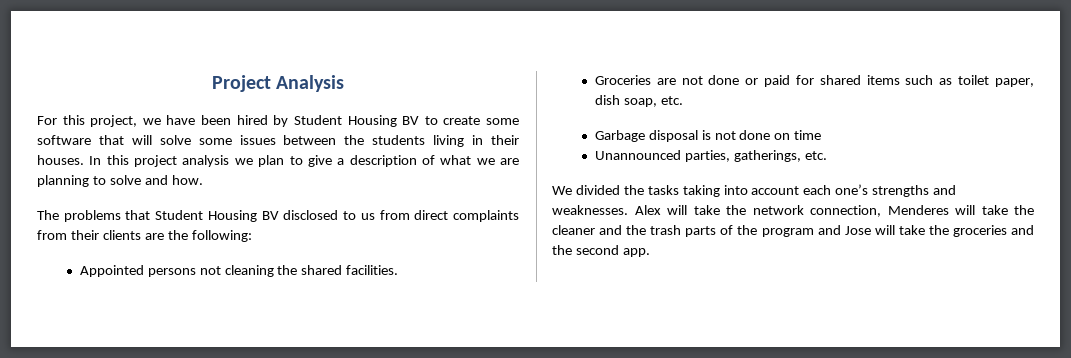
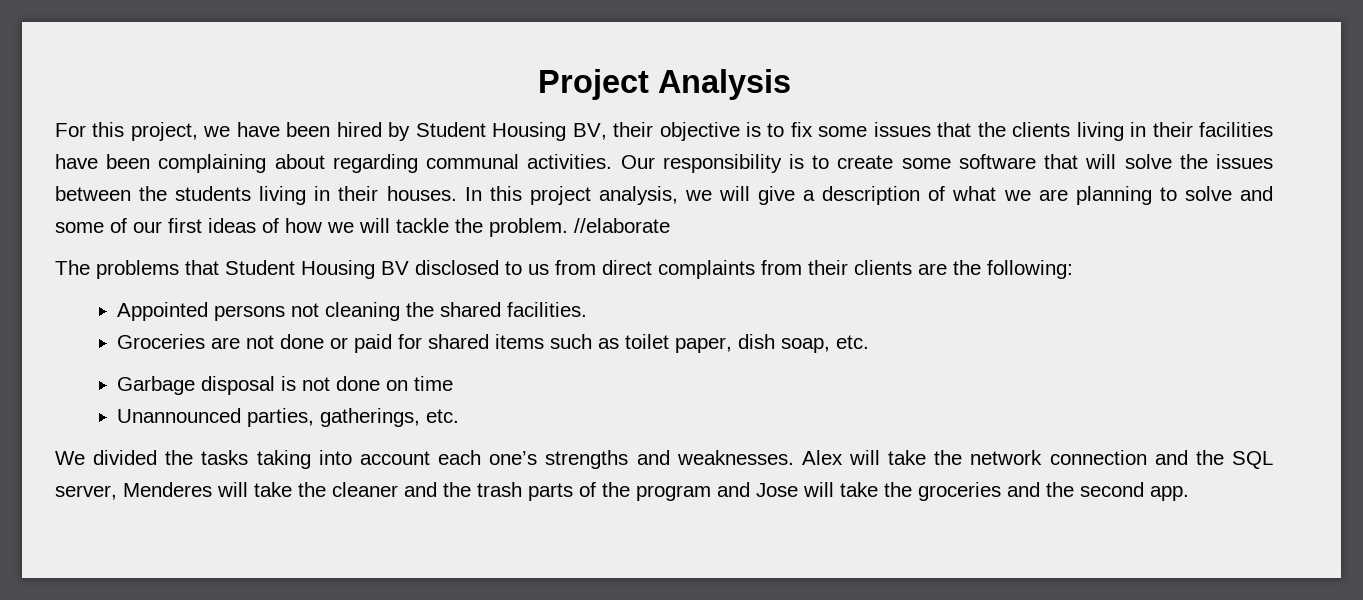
[402,116,420,125] BV -> [572,122,1274,141] [55,154,804,173] BV, their objective is to fix some issues that the clients living in their facilities have been complaining about regarding communal activities. Our responsibility is
[198,138,232,145] some -> [1179,154,1208,169] the
[182,155,303,167] analysis we plan to -> [598,186,751,205] analysis, we will
[171,175,203,185] how. -> [55,218,670,237] some of our first ideas of how we will tackle the problem. //elaborate
[810,205,881,217] connection, -> [1049,450,1273,469] [55,485,117,500] connection and the SQL server,

